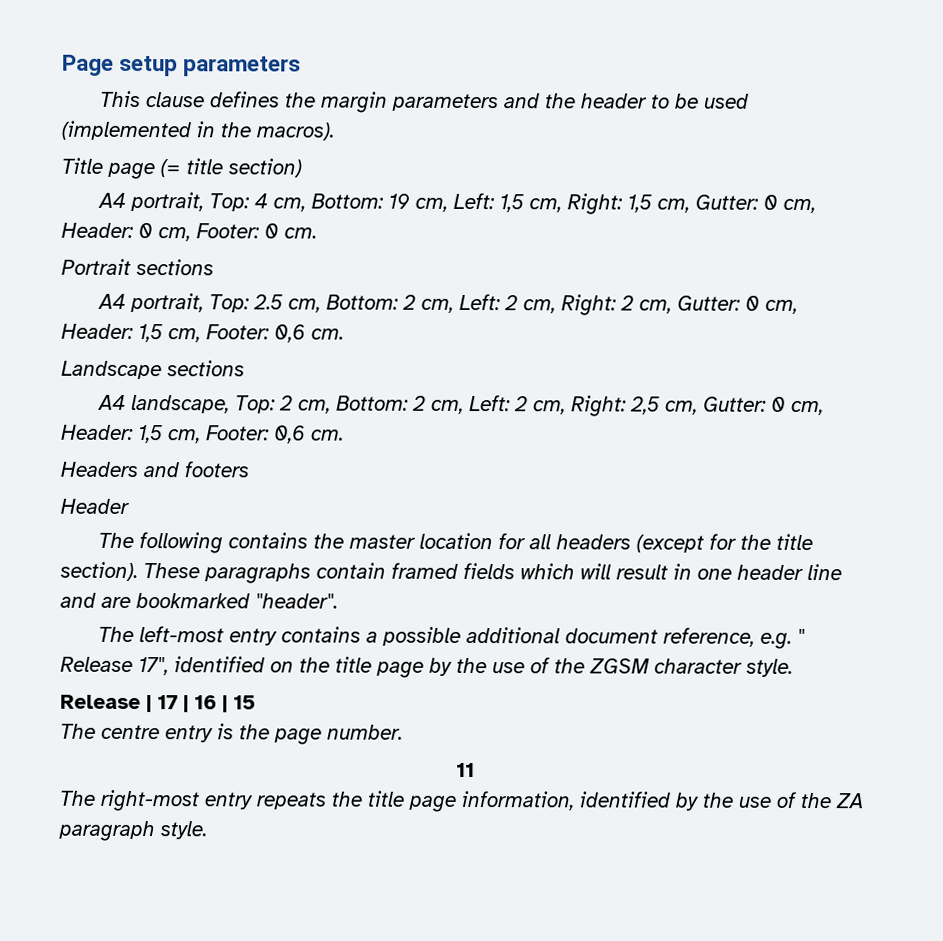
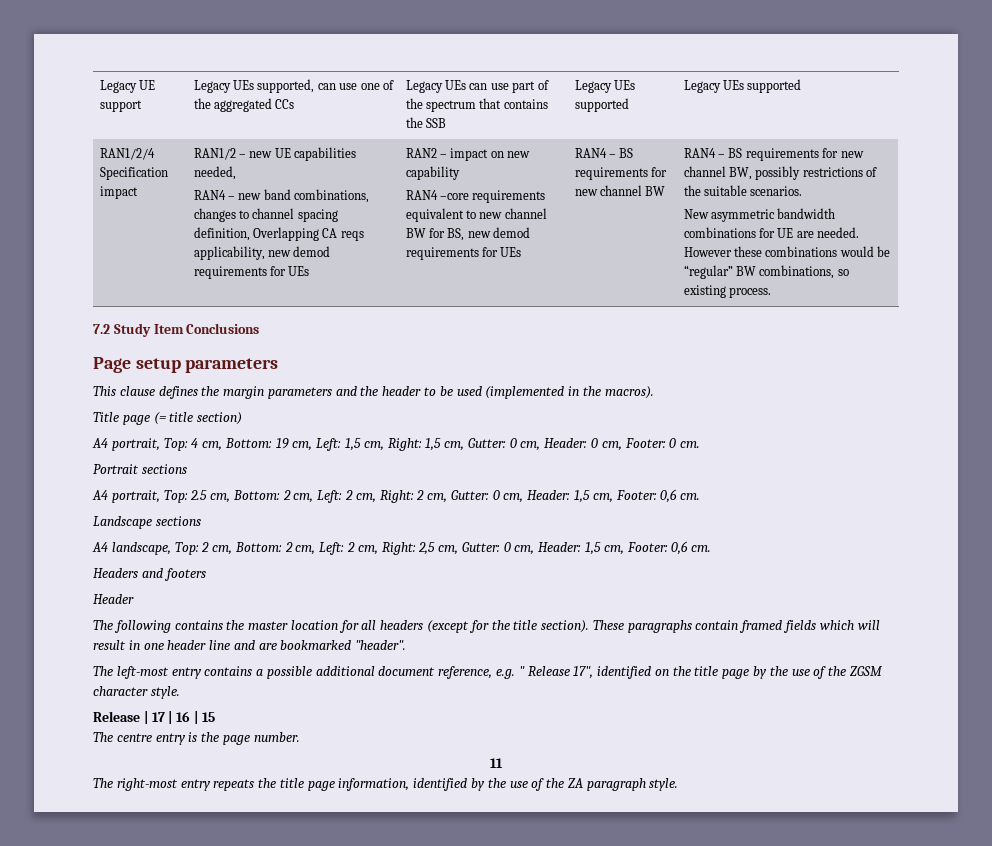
(62, 65) none -> [99,80,156,93] [99,100,142,112] [193,79,394,93] [193,98,295,112] [405,80,549,93] [405,98,548,112] [405,117,447,128] [574,80,636,93] [574,98,629,112] [683,79,802,93] [99,148,155,160] [99,167,168,180] [99,186,138,199] [193,147,357,161] [193,166,236,180] [193,189,370,203] [193,208,338,222] [193,227,364,241] [193,246,331,260] [193,266,310,279] [405,148,531,161] [405,166,460,180] [405,190,546,203] [405,208,547,222] [405,227,531,241] [405,247,522,260] [574,148,634,158] [574,167,668,180] [574,185,666,196] [683,148,864,161] [683,166,878,180] [683,185,803,196] [683,208,836,222] [683,227,860,238] [683,246,891,257] [683,265,849,279] [683,285,772,298] [93,323,260,337] Legacy UE support | Legacy UEs supported, can use one of the aggregated CCs | Legacy UEs can use part of the spectrum that contains the SSB | Legacy UEs supported | Legacy UEs supported // RAN1/2/4 Specification impact | RAN1/2 – new UE capabilities needed, // RAN4 – new band combinations, changes to channel spacing definition, Overlapping CA reqs applicability, new demod requirements for UEs | RAN2 – impact on new capability // RAN4 –core requirements equivalent to new channel BW for BS, new demod requirements for UEs | RAN4 – BS requirements for new channel BW | RAN4 – BS requirements for new channel BW, possibly restrictions of the suitable scenarios. // New asymmetric bandwidth combinations for UE are needed. However these combinations would be “regular” BW combinations, so existing process. // 7.2 Study Item Conclusions //

